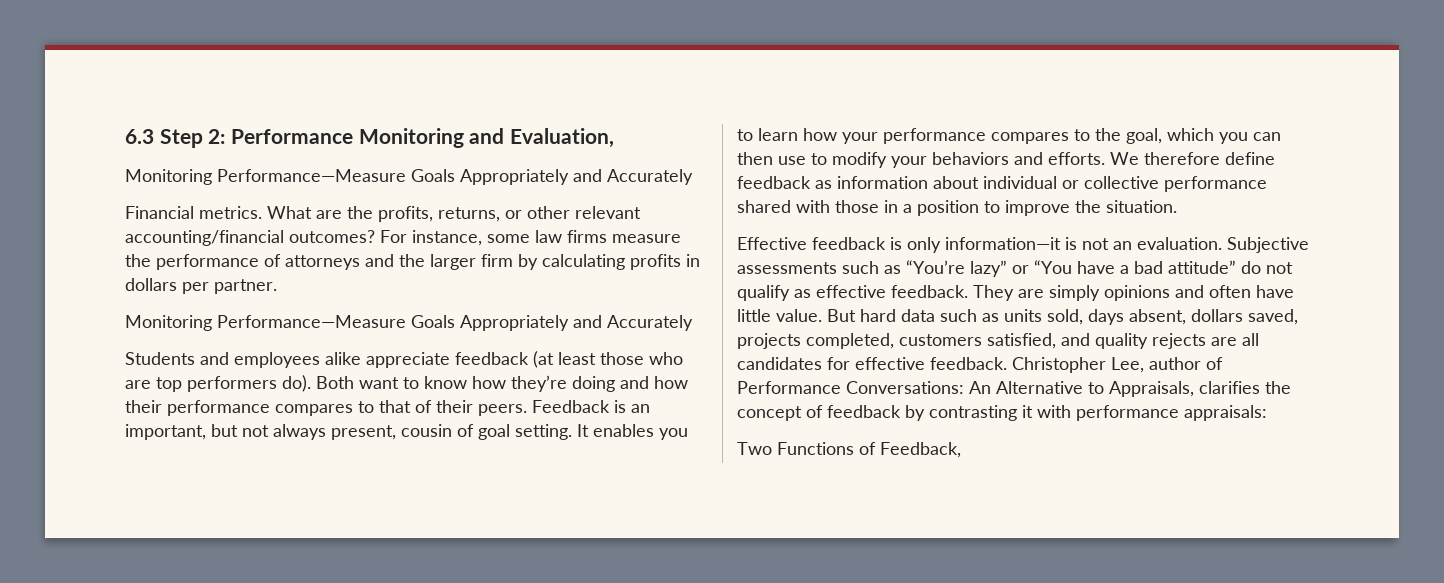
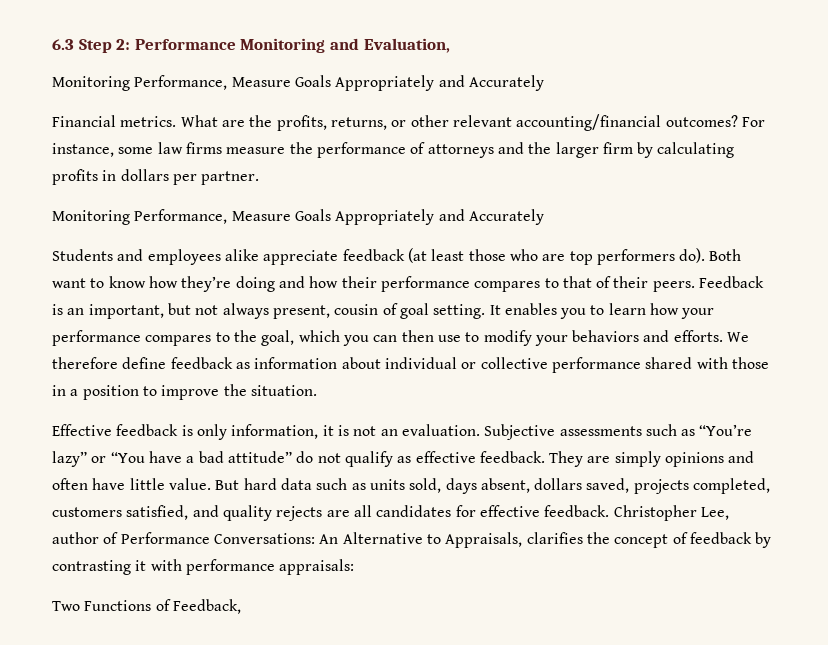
[217,169,406,182] Performance—Measure -> [134,75,291,90] Performance, Measure
[217,315,406,328] Performance—Measure -> [134,209,291,224] Performance, Measure
[945,237,1061,250] information—it -> [231,424,334,439] information, it

